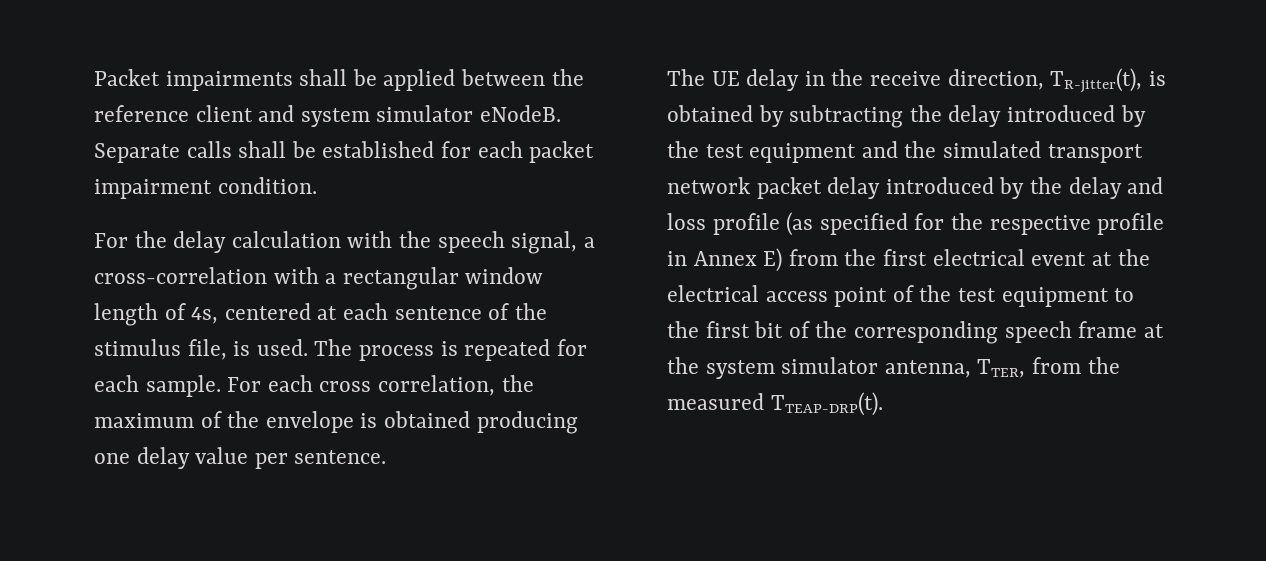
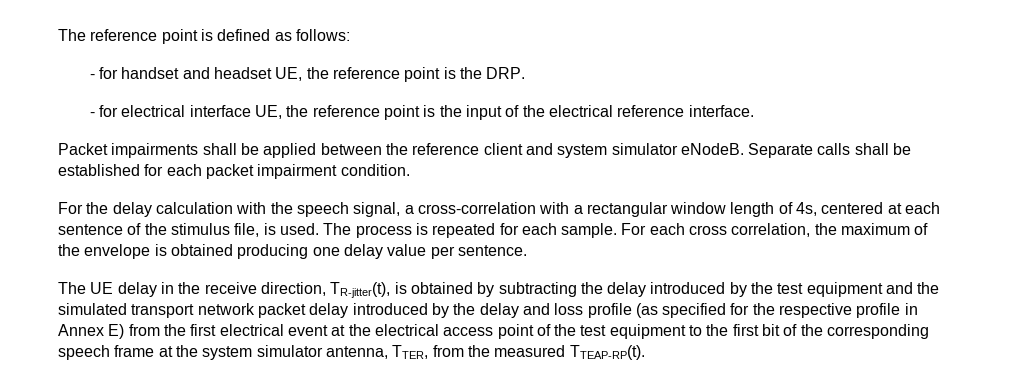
(94, 77) none -> [58,29,350,44] [89,67,526,82] [89,105,754,120] The reference point is defined as follows: // - for handset and headset UE, the reference point is the DRP. // - for electrical interface UE, the reference point is the input of the electrical reference interface. //
[770,392,883,416] TTEAP-DRP(t). -> [569,345,645,360] TTEAP-RP(t).

